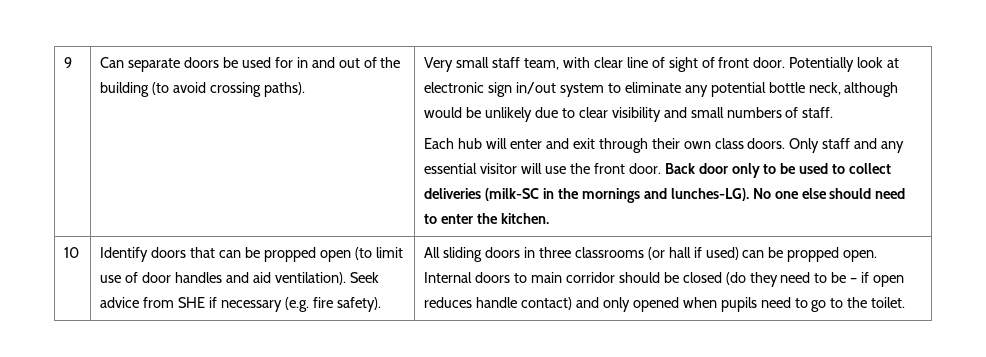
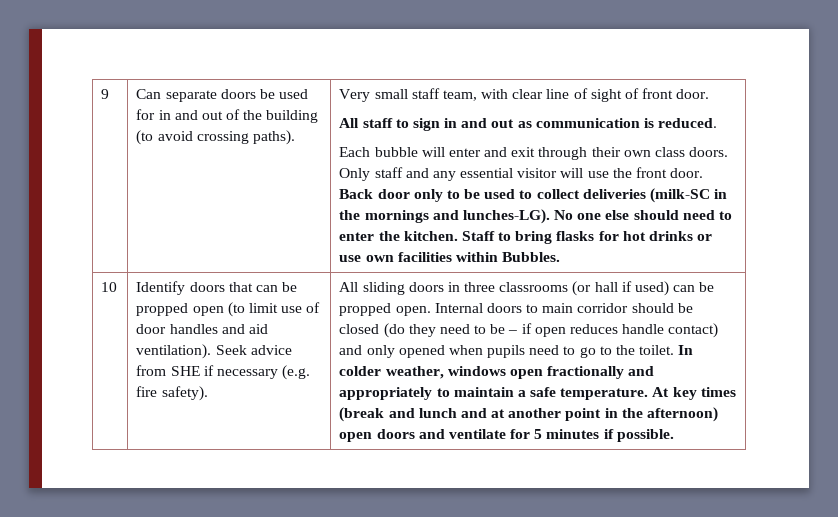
[789,57,900,72] [424,82,899,97] [424,107,834,122] Potentially look at electronic sign in/out system to eliminate any potential bottle neck, although would be unlikely due to clear visibility and small numbers of staff. -> [339,118,718,131] // All staff to sign in and out as communication is reduced.
[458,138,483,149] hub -> [374,147,418,157] bubble
(550, 218) none -> [461,231,713,244] [339,252,561,262] Staff to bring flasks for hot drinks or use own facilities within Bubbles.
(906, 302) none -> [678,345,694,355] [339,366,655,379] [339,387,736,400] [339,407,718,422] [339,429,674,442] In colder weather, windows open fractionally and appropriately to maintain a safe temperature. At key times (break and lunch and at another point in the afternoon) open doors and ventilate for 5 minutes if possible.

